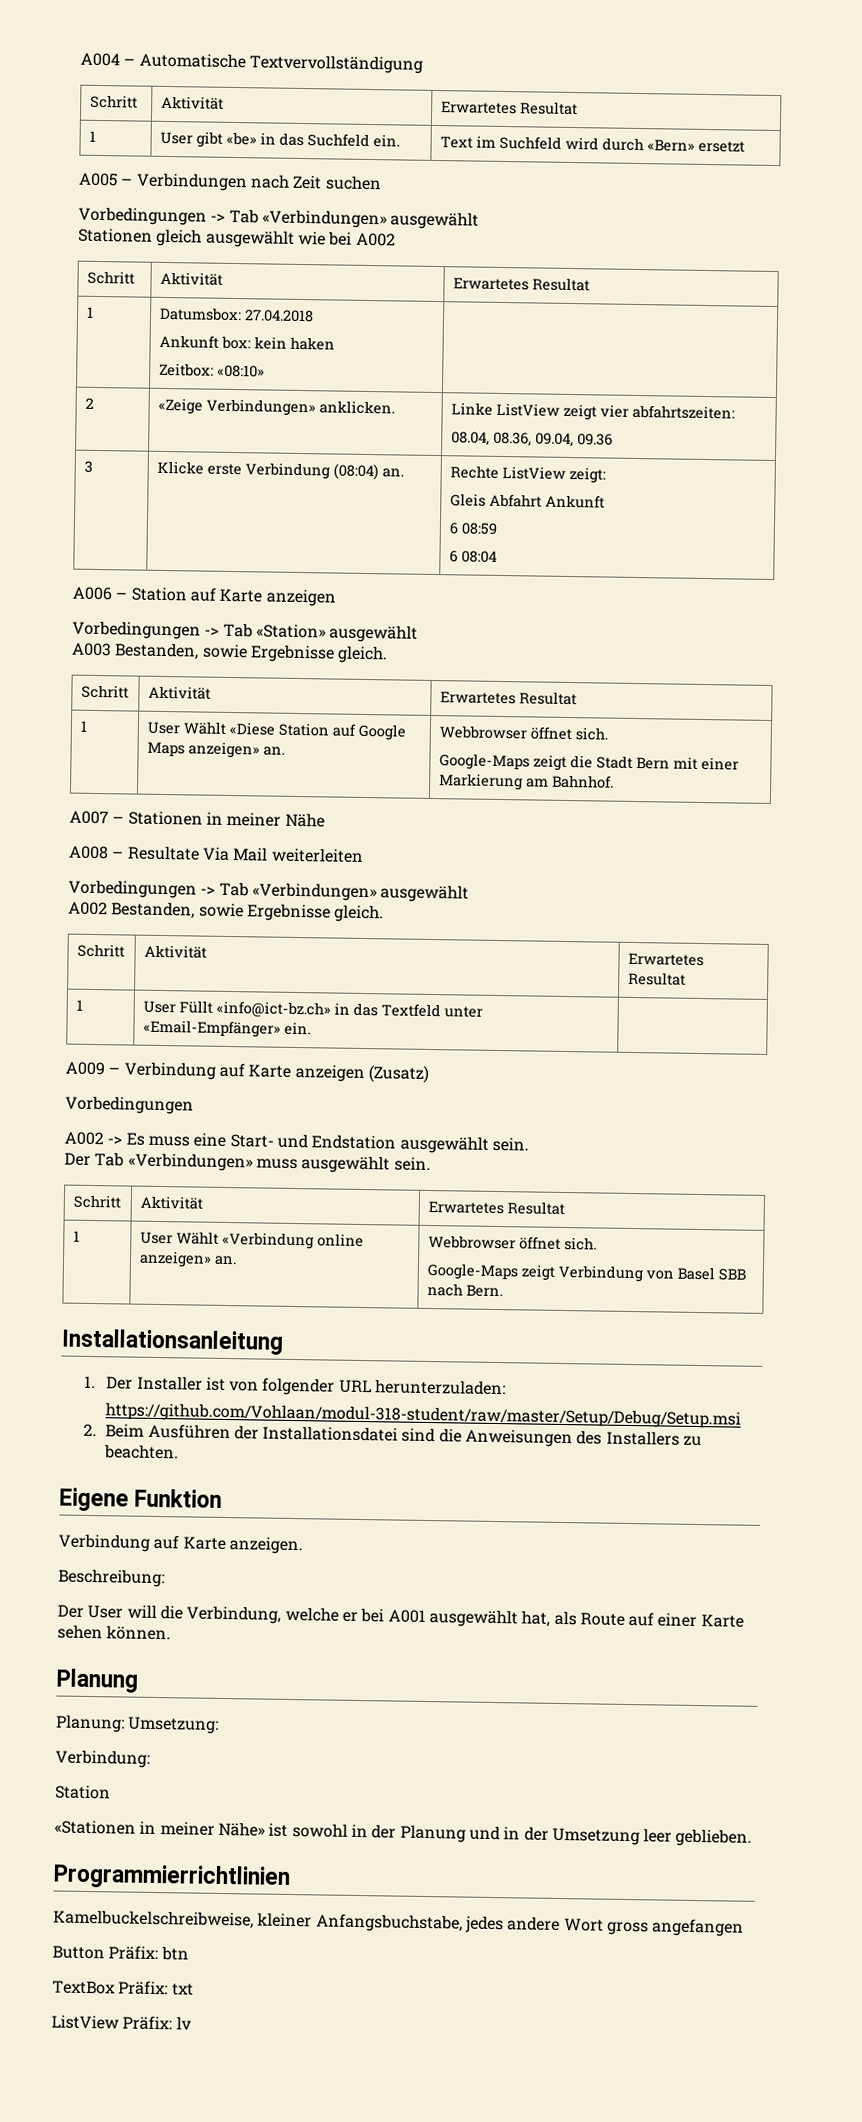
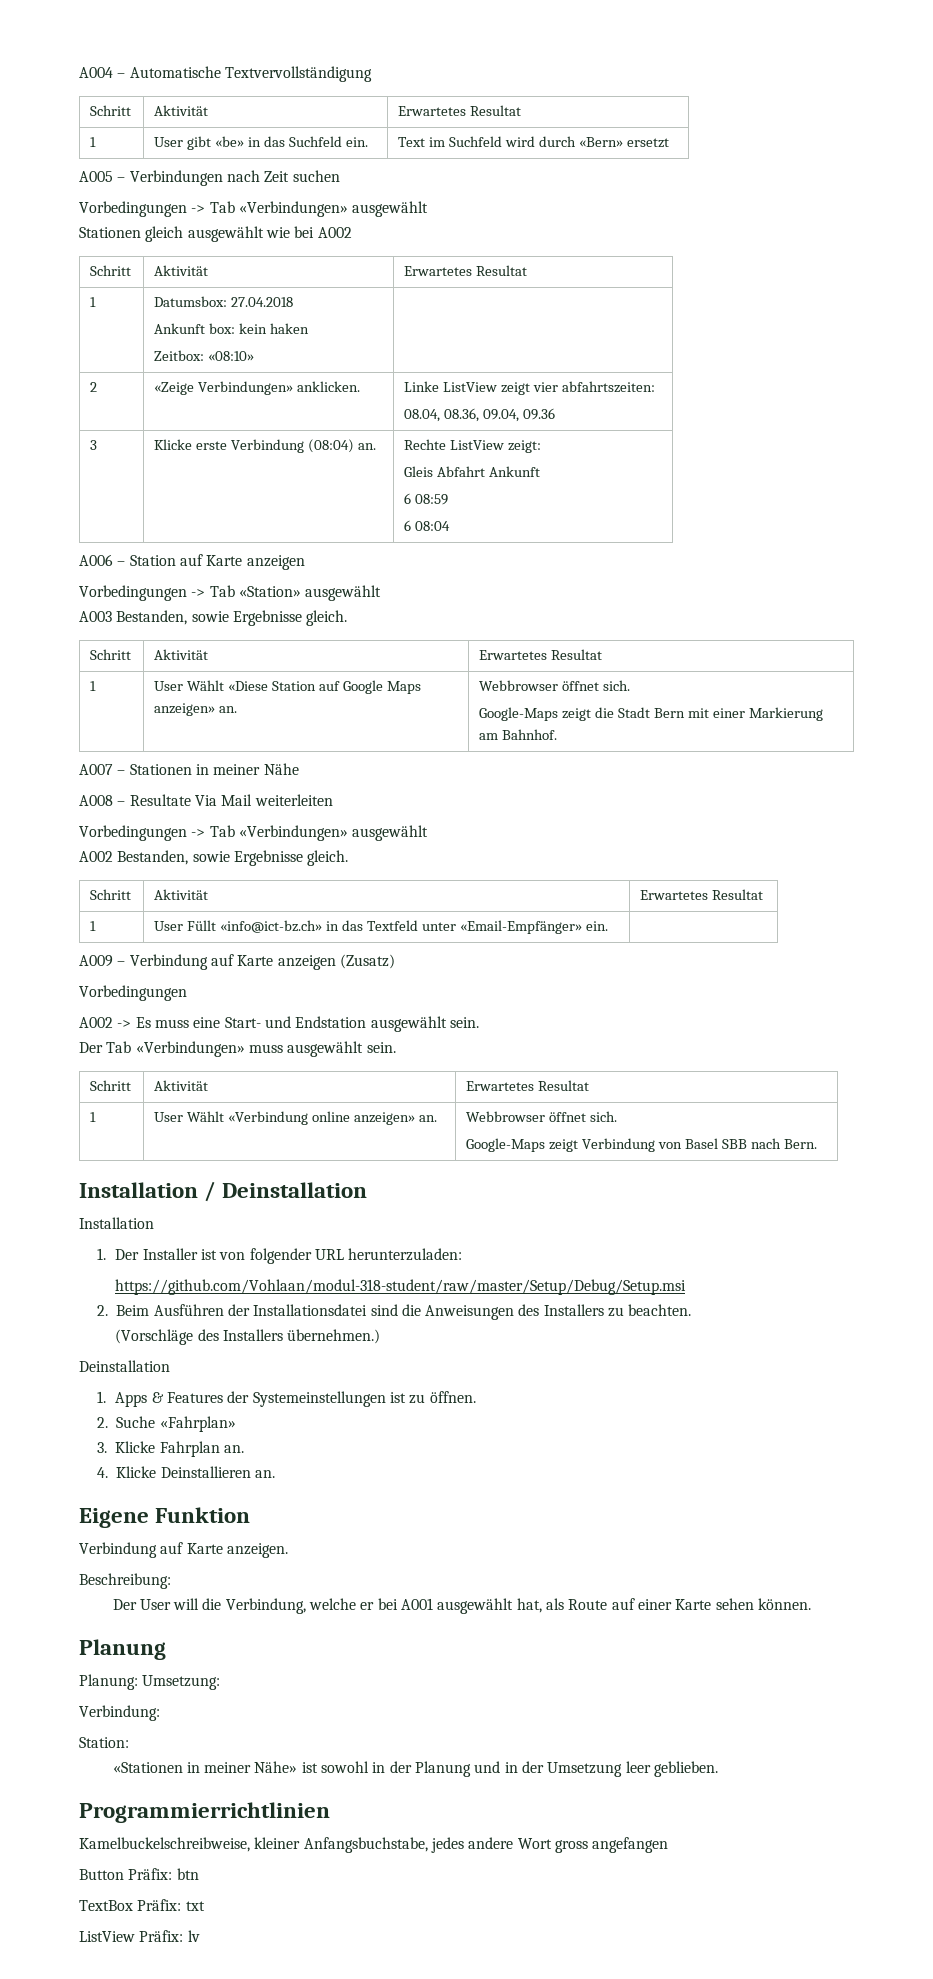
[61,1328,283,1355] Installationsanleitung -> [79,1181,368,1202] [79,1217,154,1229] Installation / Deinstallation // Installation
(180, 1452) none -> [115,1329,381,1345] [79,1360,170,1372] [97,1391,476,1407] [97,1416,236,1432] [97,1441,245,1457] [97,1466,275,1478] // (Vorschläge des Installers übernehmen.) // Deinstallation // 1. Apps & Features der Systemeinstellungen ist zu öffnen. // 2. Suche «Fahrplan» // 3. Klicke Fahrplan an. // 4. Klicke Deinstallieren an.
[55,1784,111,1800] Station -> [79,1737,129,1748] Station:

